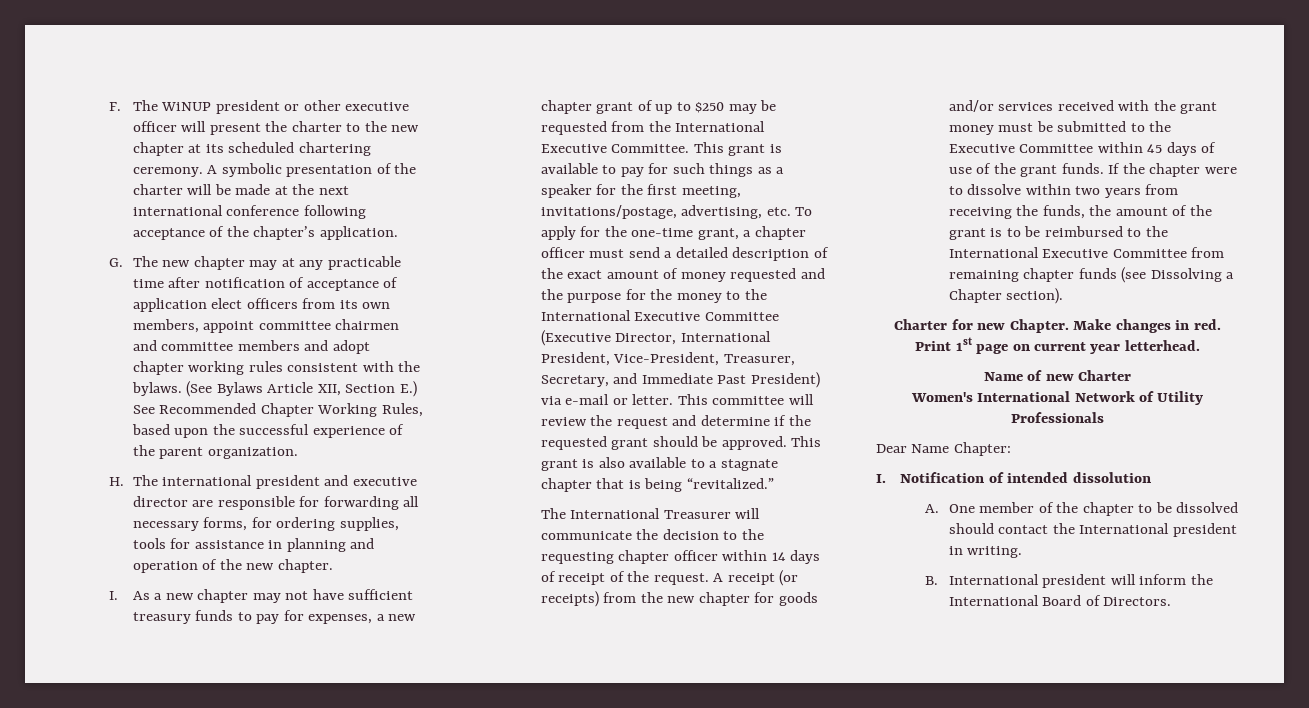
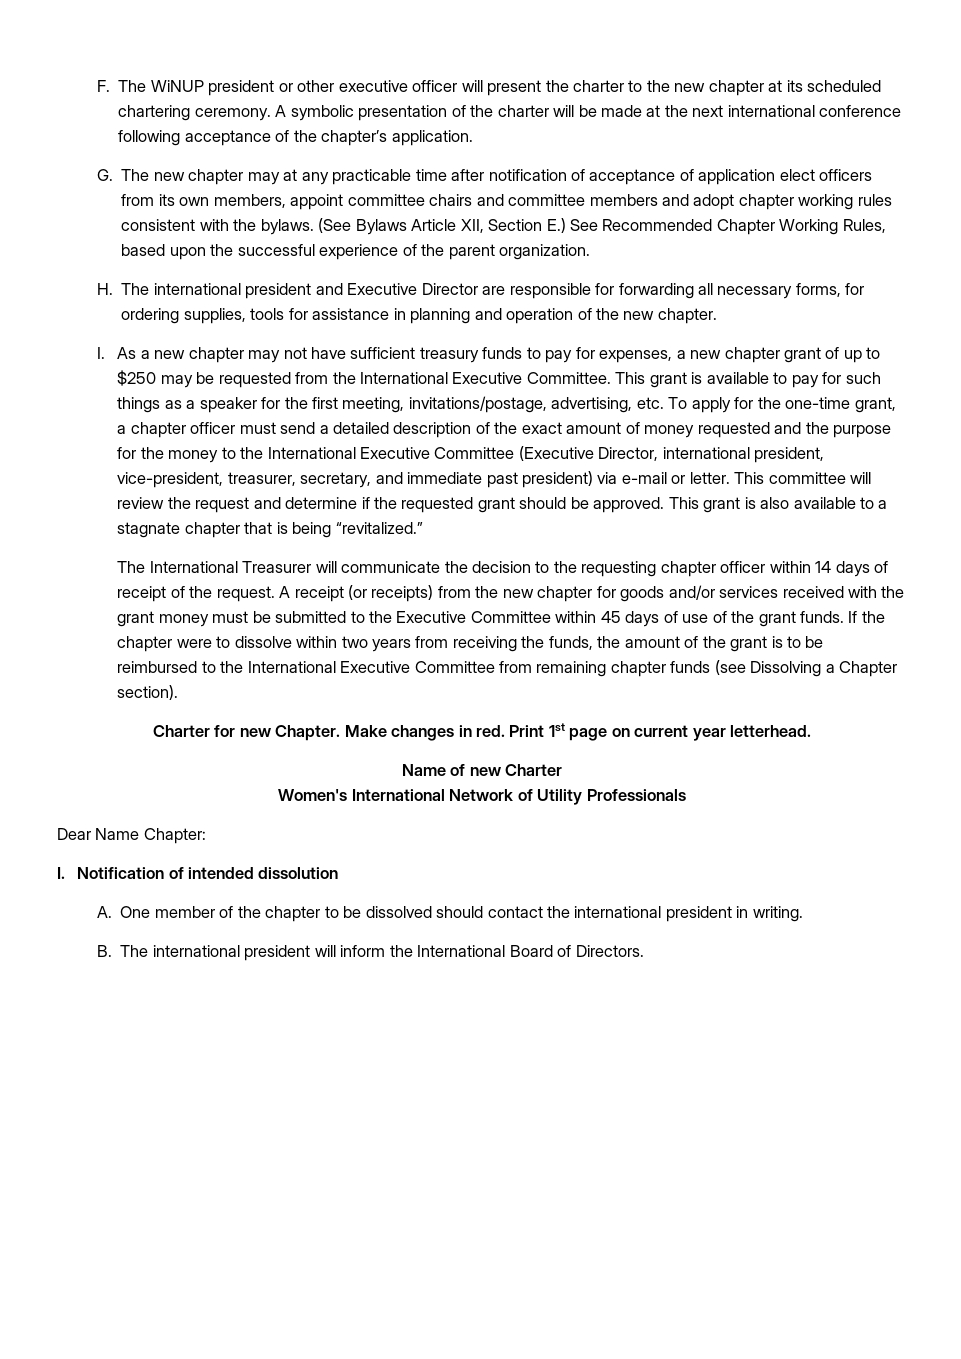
[335,319,400,330] chairmen -> [429,194,473,206] chairs
[352,477,417,486] [132,496,188,507] executive director -> [347,283,478,295] Executive Director
[680,331,771,342] [540,352,795,366] [540,372,820,388] International President, Vice-President, Treasurer, Secretary, and Immediate Past President) -> [662,447,825,463] [117,471,593,488] international president, vice-president, treasurer, secretary, and immediate past president)
[1079,523,1170,534] International -> [574,906,662,918] international
[948,574,1039,585] International -> [120,945,240,957] The international

